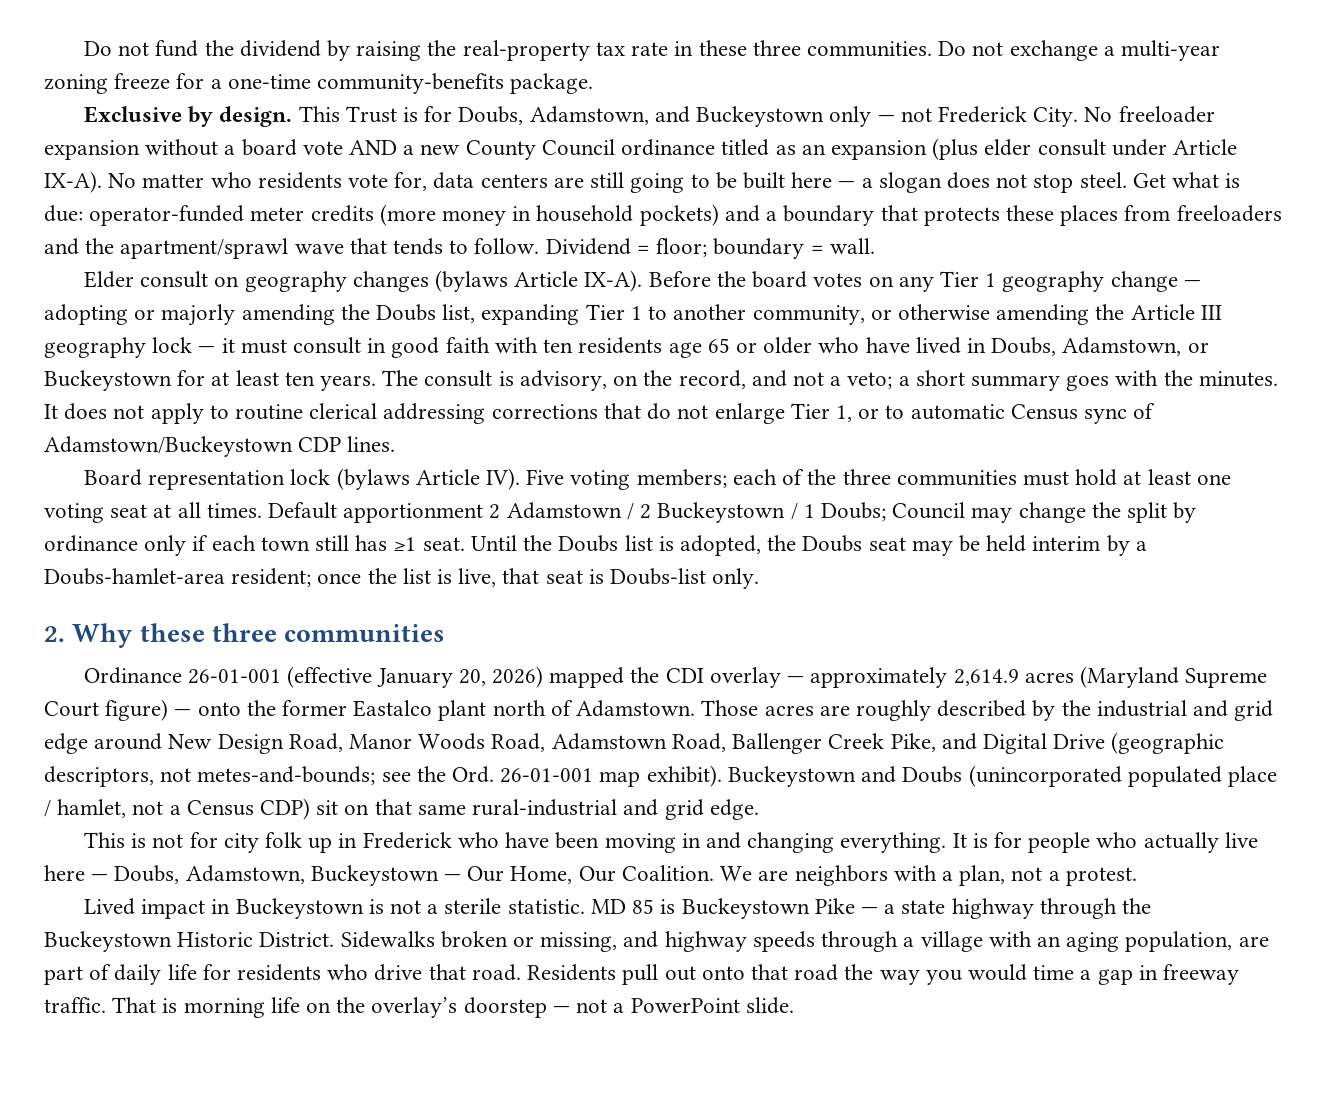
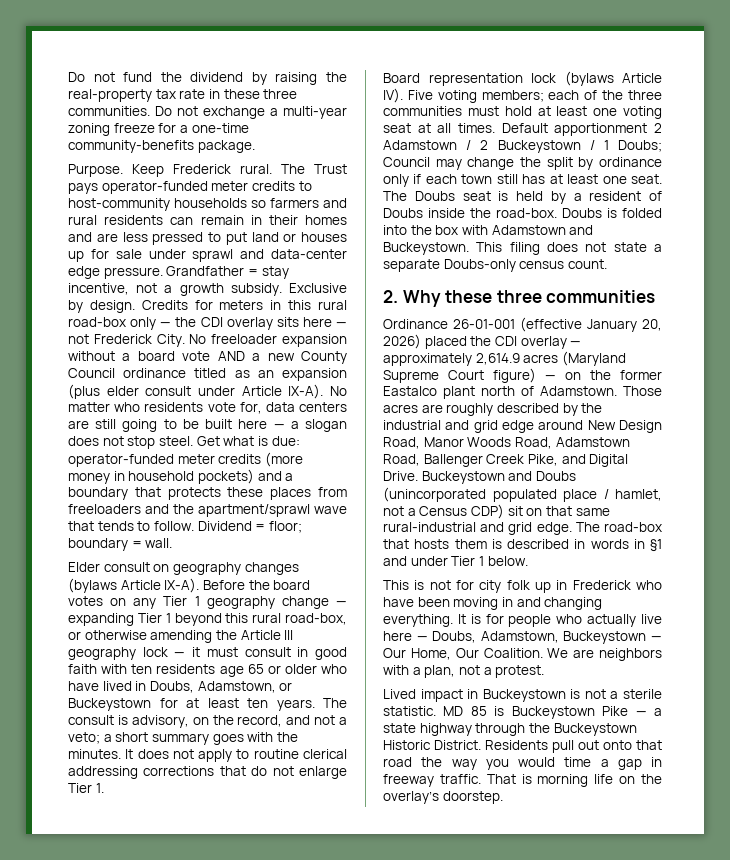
[84,106,872,127] Exclusive by design. This Trust is for Doubs, Adamstown, and Buckeystown only -> [68,164,347,177] [68,181,312,194] [68,198,347,211] [68,215,347,225] [68,232,347,245] [68,249,347,262] [68,266,289,279] [68,283,347,296] [68,300,347,313] [68,317,332,330] Purpose. Keep Frederick rural. The Trust pays operator-funded meter credits to host-community households so farmers and rural residents can remain in their homes and are less pressed to put land or houses up for sale under sprawl and data-center edge pressure. Grandfather = stay incentive, not a growth subsidy. Exclusive by design. Credits for meters in this rural road-box only — the CDI overlay sits here
[44,304,865,326] adopting or majorly amending the Doubs list, expanding Tier 1 to another community, -> [68,613,347,626] expanding Tier 1 beyond this rural road-box,
[835,403,1156,424] [44,436,396,457] 1, or to automatic Census sync of Adamstown/Buckeystown CDP lines. -> [95,783,104,793] 1.
[393,535,1147,556] [44,568,760,589] ≥1 seat. Until the Doubs list is adopted, the Doubs seat may be held interim by a Doubs-hamlet-area resident; once the list is live, that seat is Doubs-list only. -> [549,174,662,184] [383,191,662,204] [383,208,662,218] [383,225,594,235] [383,242,662,255] [383,259,607,272] at least one seat. The Doubs seat is held by a resident of Doubs inside the road-box. Doubs is folded into the box with Adamstown and Buckeystown. This filing does not state a separate Doubs-only census count.
[549,667,625,688] mapped -> [424,336,467,349] placed
[197,702,241,716] onto -> [565,372,581,380] on
[1053,732,1225,754] [44,765,722,787] Drive (geographic descriptors, not metes-and-bounds; see the Ord. 26-01-001 map exhibit). -> [383,471,418,481] Drive.
(759, 809) none -> [575,522,662,532] [383,539,662,552] [383,556,528,566] The road-box that hosts them is described in words in §1 and under Tier 1 below.
[340,931,1269,952] [44,964,521,985] Sidewalks broken or missing, and highway speeds through a village with an aging population, are part of daily life for residents who drive that road. -> (481, 745) none
[463,997,794,1018] doorstep — not a PowerPoint slide. -> [442,791,503,804] doorstep.

